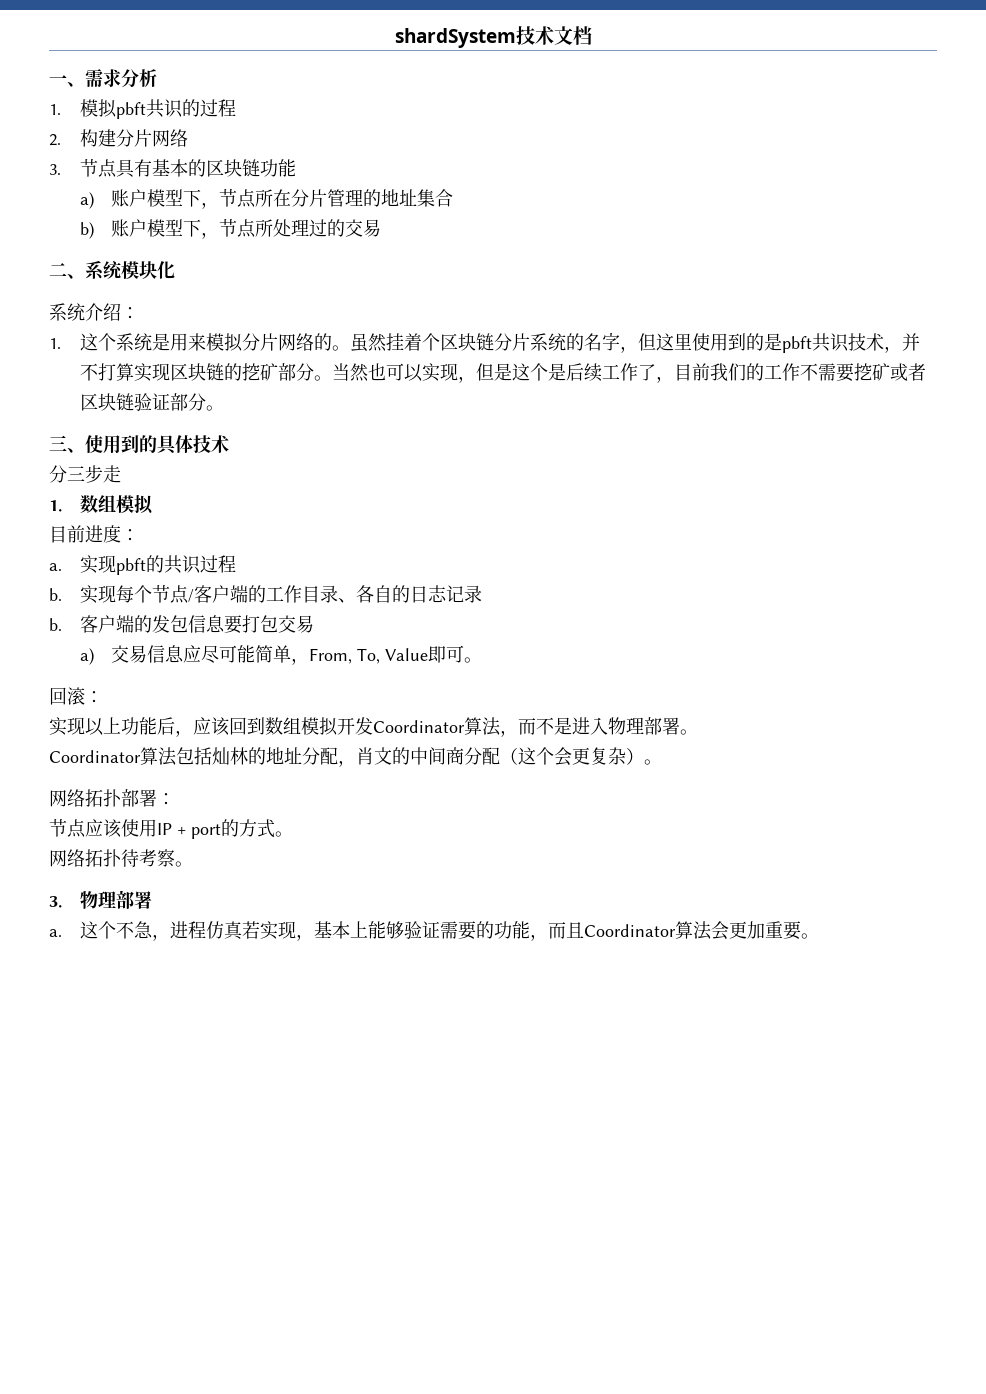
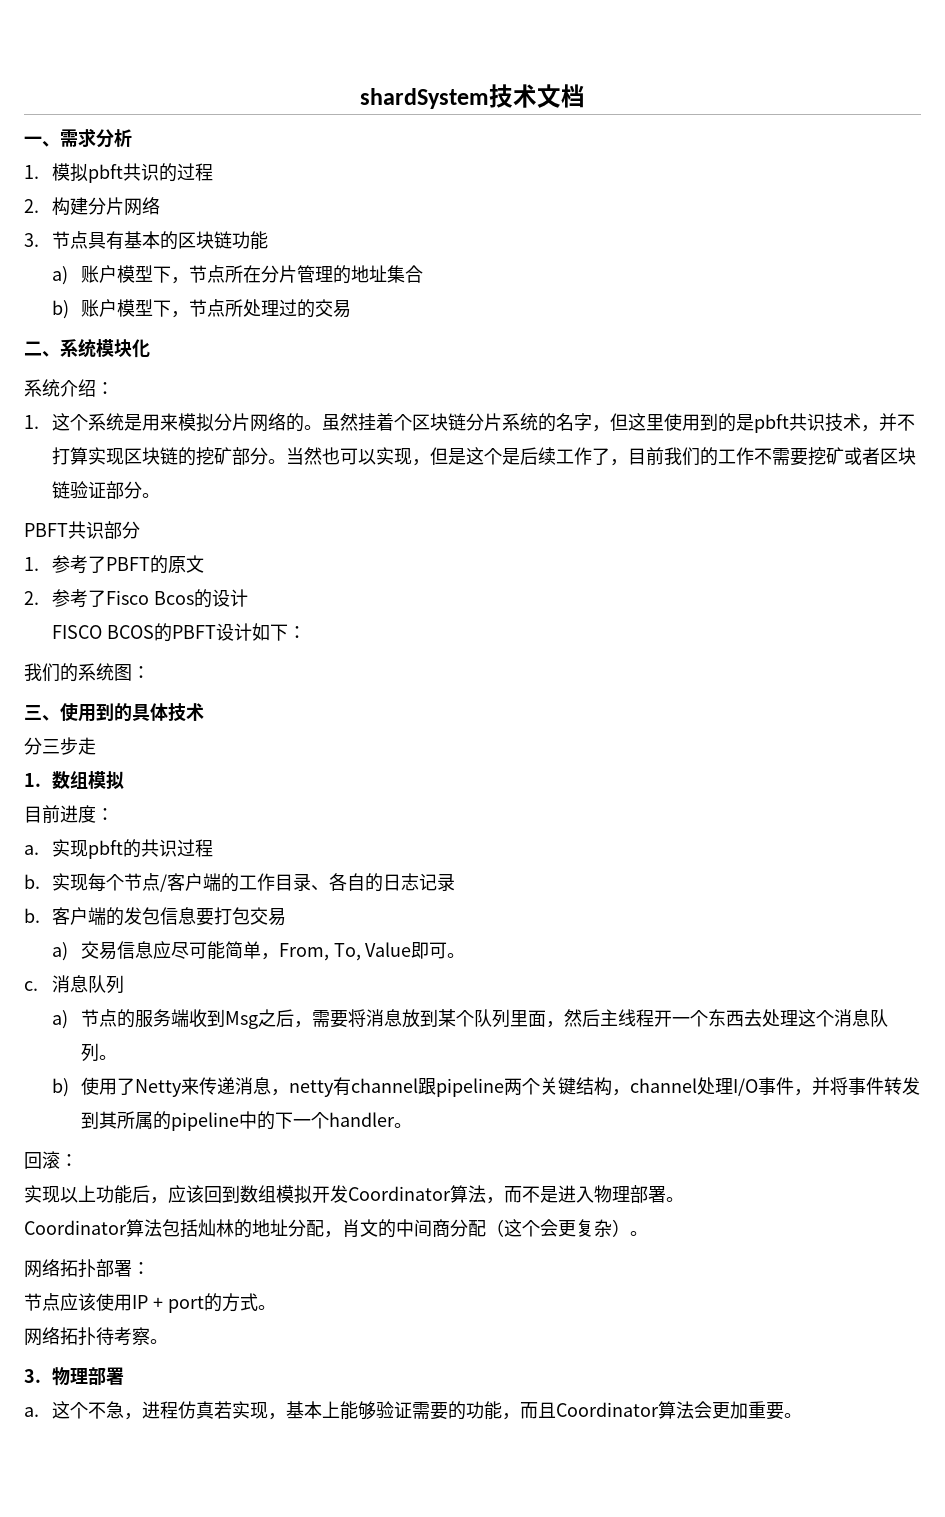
(224, 408) none -> [24,521,140,539] [24,555,205,574] [24,589,249,608] [52,623,307,642] [24,663,150,682] // PBFT共识部分 // 1.参考了PBFT的原文 // 2.参考了Fisco Bcos的设计 // FISCO BCOS的PBFT设计如下： // 我们的系统图：
(482, 660) none -> [24,975,125,994] [52,1009,888,1029] [80,1043,117,1062] [52,1077,920,1097] [80,1111,412,1131] // c.消息队列 // a)节点的服务端收到Msg之后，需要将消息放到某个队列里面，然后主线程开一个东西去处理这个消息队列。 // b)使用了Netty来传递消息，netty有channel跟pipeline两个关键结构，channel处理I/O事件，并将事件转发到其所属的pipeline中的下一个handler。

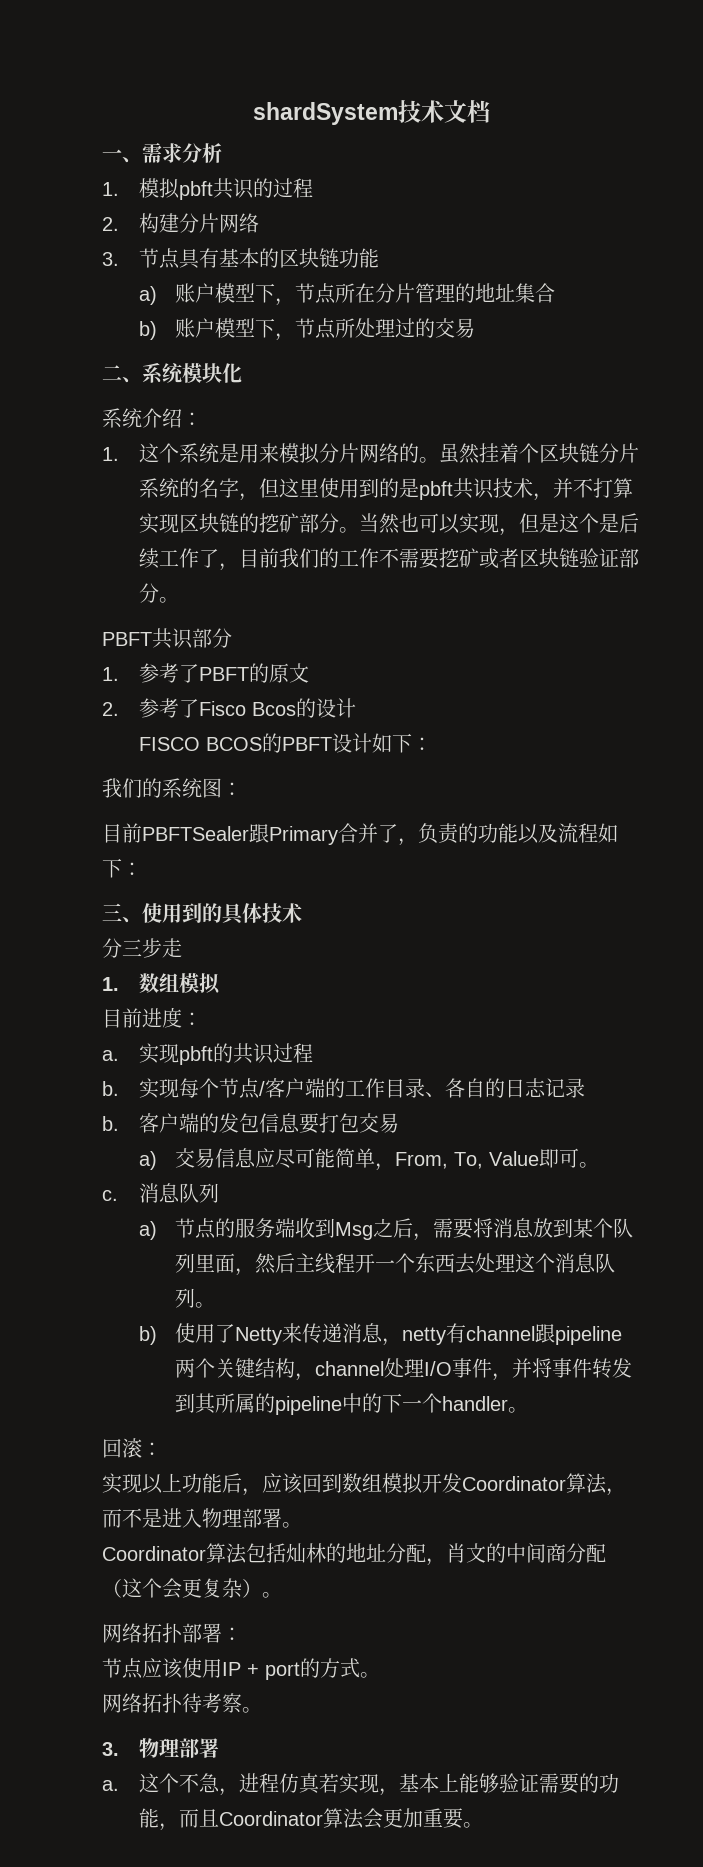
(150, 672) none -> [102,823,618,846] [102,858,142,878] // 目前PBFTSealer跟Primary合并了，负责的功能以及流程如下：

